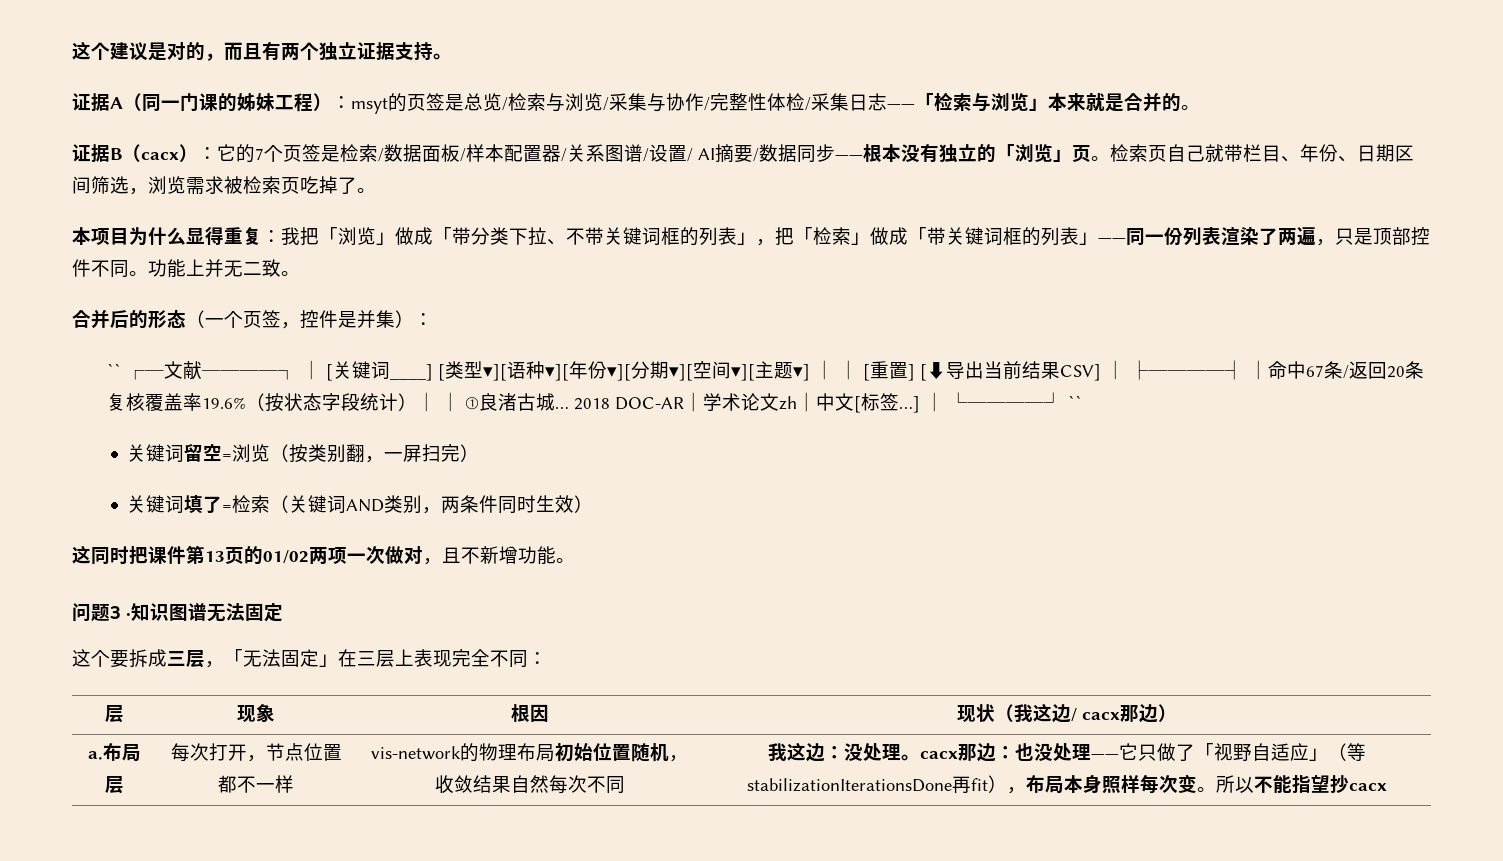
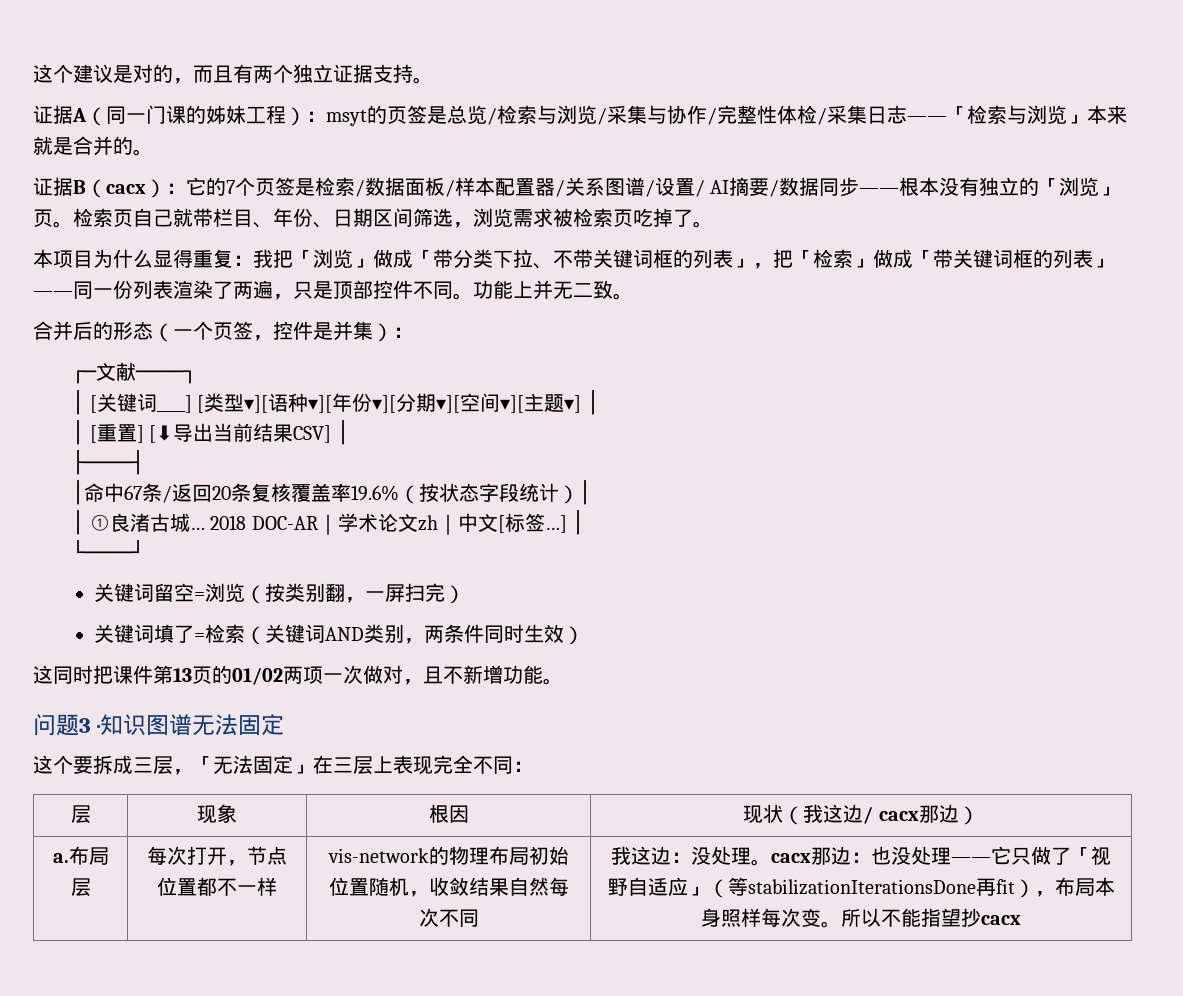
[106,363,121,377] `` -> (413, 332) none
(297, 375) none -> (197, 377) //
(834, 370) none -> (599, 402) //
(1125, 370) none -> (349, 432) //
(1244, 370) none -> (145, 462) //
(436, 402) none -> (592, 492) //
(944, 402) none -> (585, 522) //
[1067,395,1082,409] `` -> (145, 550) none

